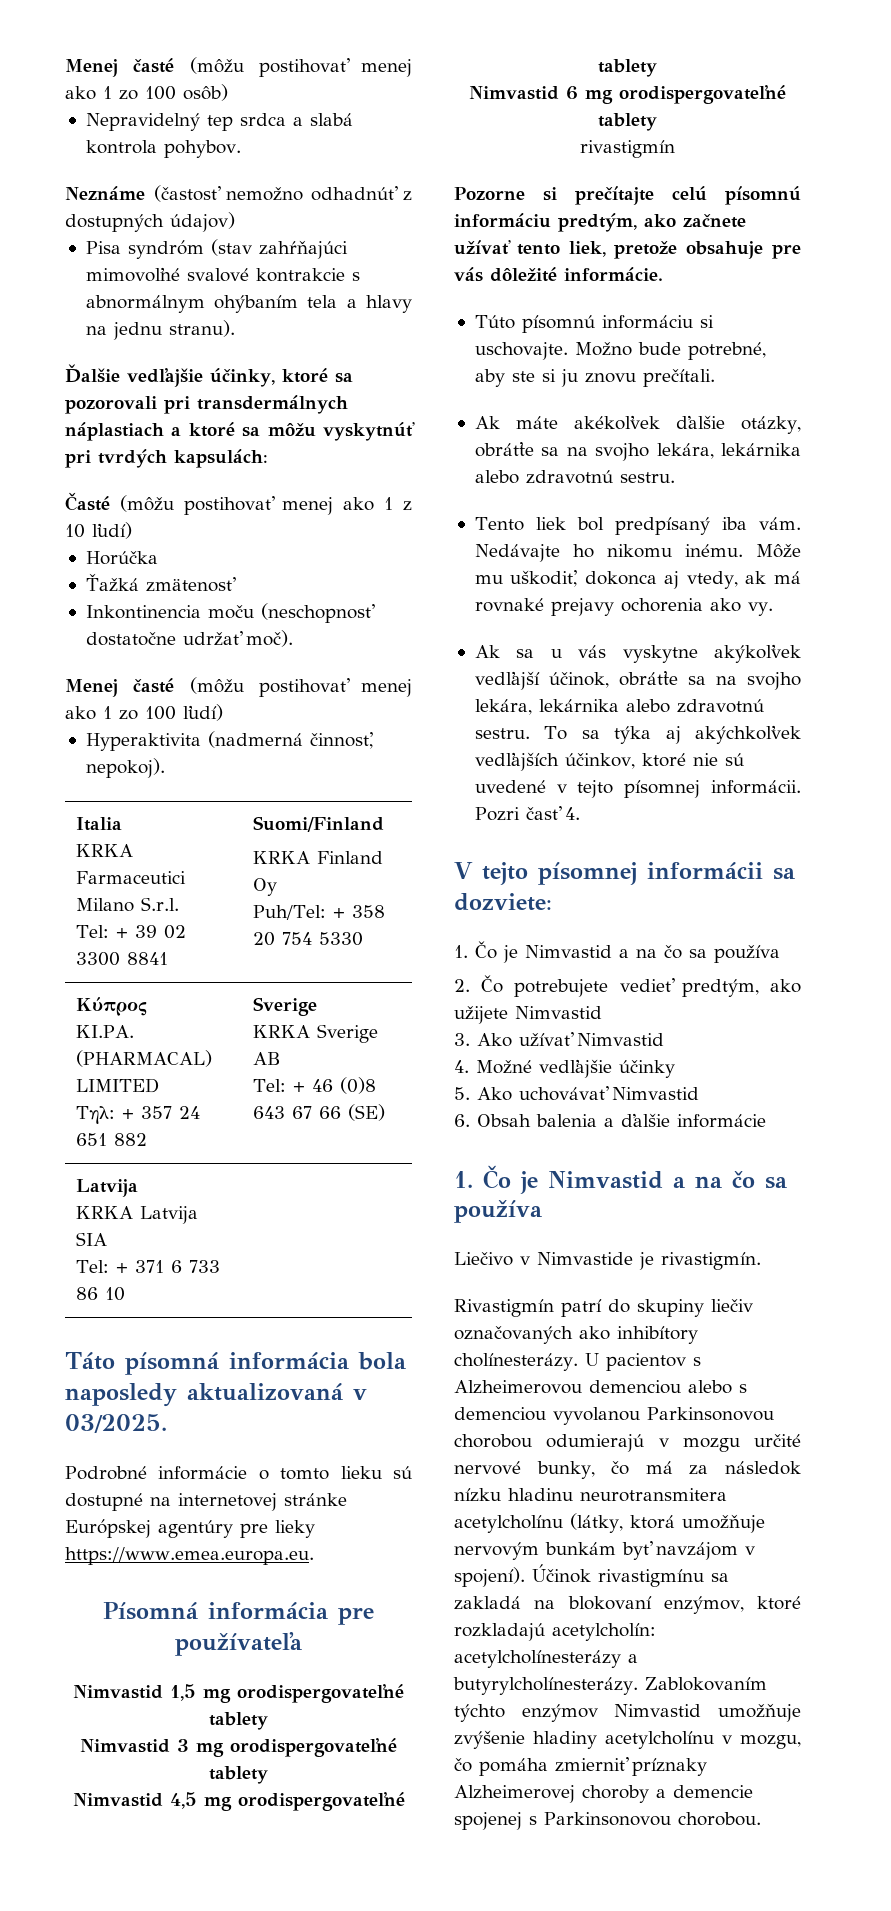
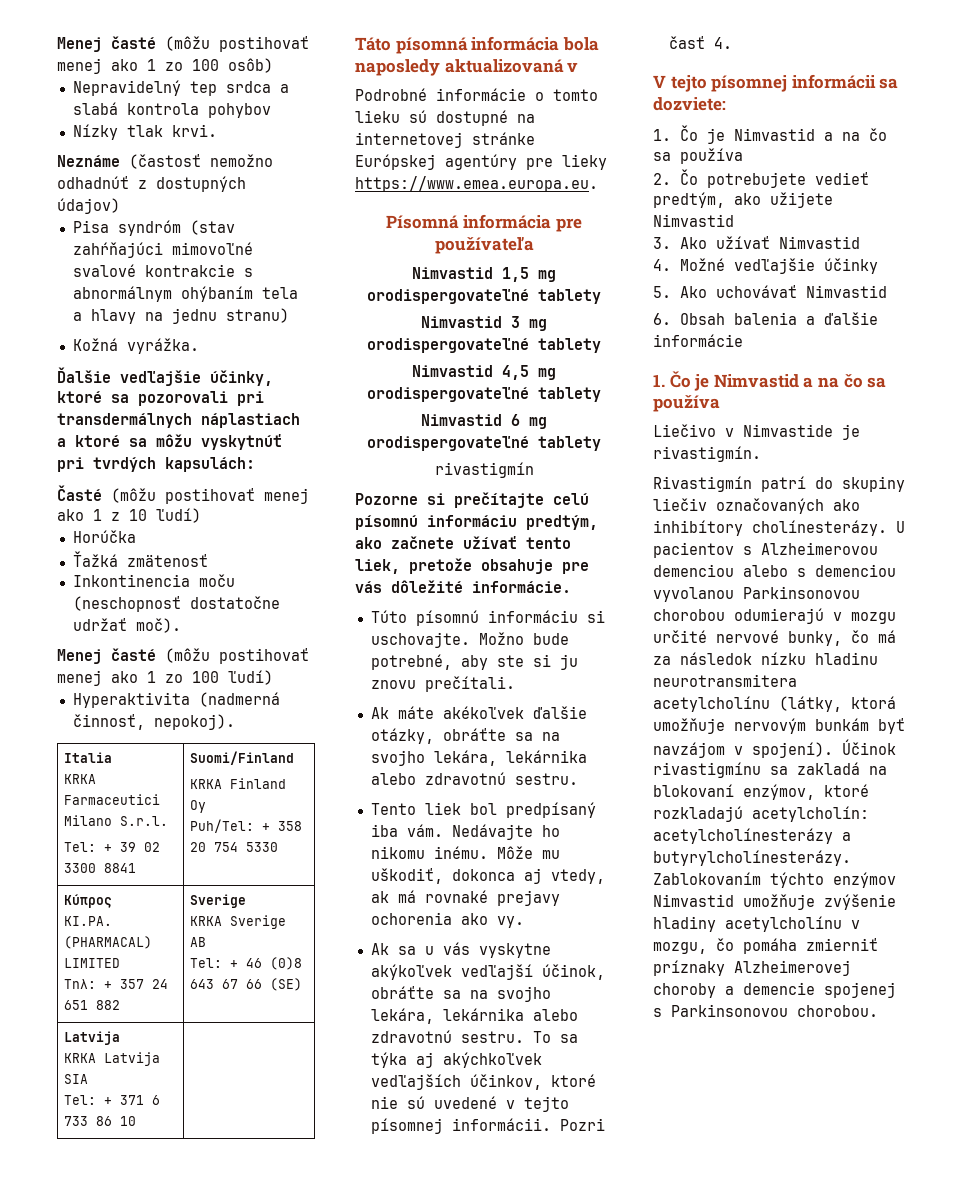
[163,140,241,158] pohybov. -> [207,103,271,118] [72,124,217,140] pohybov // Nízky tlak krvi.
[168,320,235,337] stranu). -> [225,308,289,323] [72,338,199,354] stranu) // Kožná vyrážka.
[65,1414,167,1433] 03/2025. -> (579, 67) none

